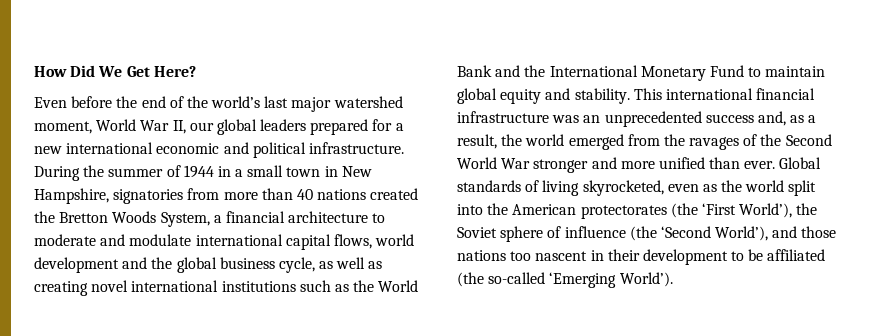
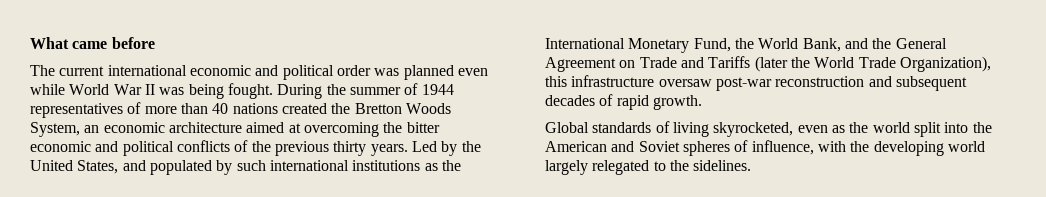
[34,65,196,77] [34,96,403,112] [34,119,404,135] [34,142,404,158] How Did We Get Here? // Even before the end of the world’s last major watershed moment, World War II, our global leaders prepared for a new international economic and political infrastructure. -> [30,37,155,49] [30,65,488,80] [30,83,273,99] What came before // The current international economic and political order was planned even while World War II was being fought.
[217,165,372,177] [34,188,220,204] in a small town in New Hampshire, signatories from -> [30,102,142,118] representatives of
[213,211,386,223] [34,234,415,250] [34,257,383,273] [34,280,129,296] a financial architecture to moderate and modulate international capital flows, world development and the global business cycle, as well as creating novel -> [84,122,440,137] [30,140,481,156] [30,160,266,175] an economic architecture aimed at overcoming the bitter economic and political conflicts of the previous thirty years. Led by the United States, and populated by such
[299,280,419,292] [457,65,826,81] [457,88,816,104] [457,111,817,127] [457,134,832,150] [457,157,776,173] such as the World Bank and the International Monetary Fund to maintain global equity and stability. This international financial infrastructure was an unprecedented success and, as a result, the world emerged from the ravages of the Second World War stronger and more unified than ever. -> [424,160,461,171] [545,38,947,53] [545,56,991,72] [545,75,967,91] [545,94,702,110] as the International Monetary Fund, the World Bank, and the General Agreement on Trade and Tariffs (later the World Trade Organization), this infrastructure oversaw post-war reconstruction and subsequent decades of rapid growth. //
[580,203,818,219] [457,226,837,242] [457,249,826,265] [457,272,673,288] protectorates (the ‘First World’), the Soviet sphere of influence (the ‘Second World’), and those nations too nascent in their development to be affiliated (the so-called ‘Emerging World’). -> [611,140,985,156] [545,160,752,175] and Soviet spheres of influence, with the developing world largely relegated to the sidelines.

